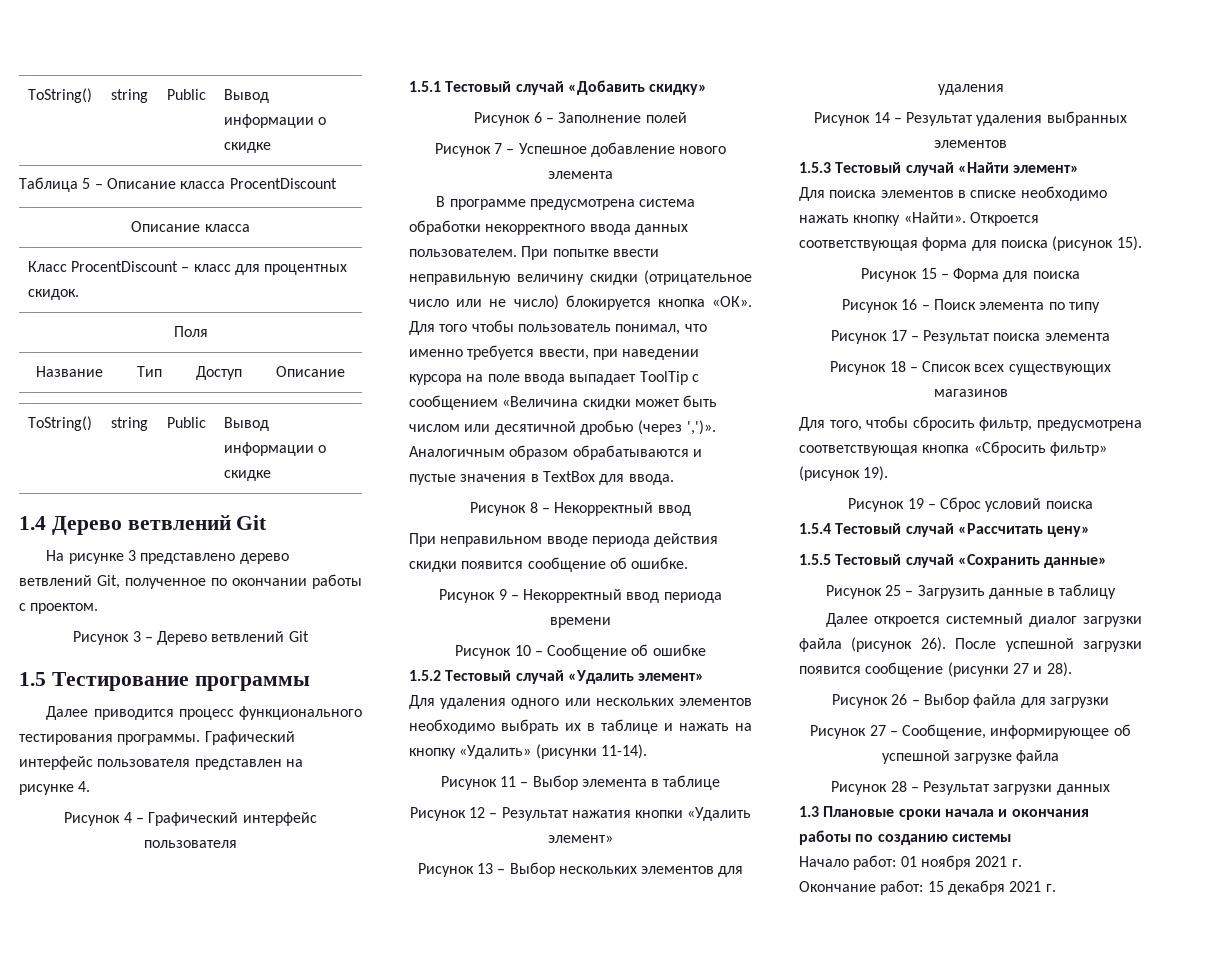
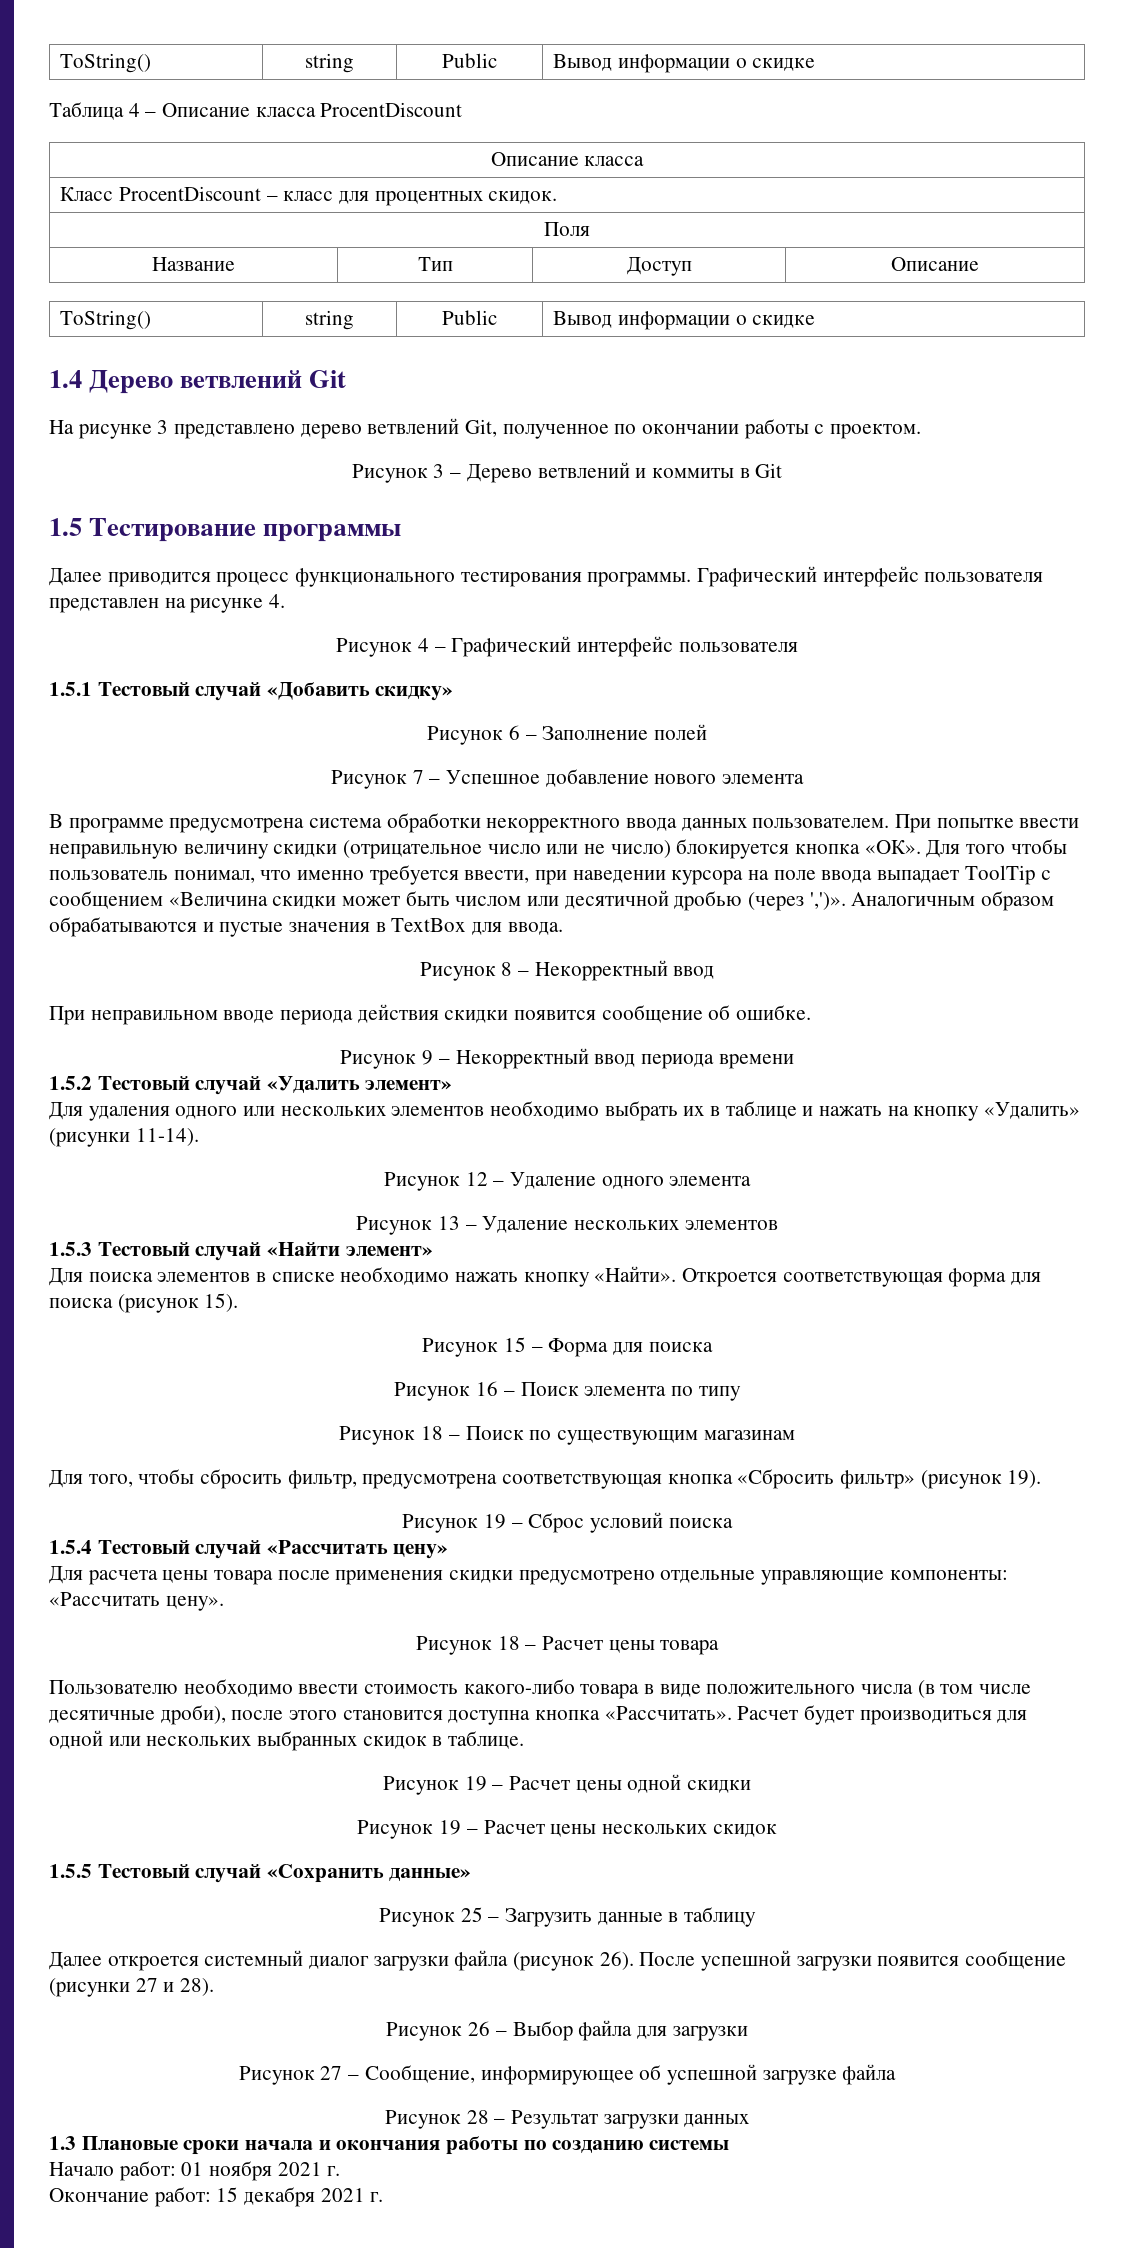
[82,178,91,189] 5 -> [128,103,140,117] 4
(285, 636) none -> [635,468,750,478] и коммиты в
[455,644,706,659] // Рисунок 10 – Сообщение об ошибке -> (794, 1061) none
[499,775,721,790] [409,807,752,821] [548,835,613,843] 11 – Выбор элемента в таблице // Рисунок 12 – Результат нажатия кнопки «Удалить элемент» -> [465,1172,752,1189] 12 – Удаление одного элемента
[509,862,744,877] [937,84,1004,95] [814,111,1127,126] [934,140,1007,148] Выбор нескольких элементов для удаления // Рисунок 14 – Результат удаления выбранных элементов -> [482,1216,778,1233] Удаление нескольких элементов
[831,330,1110,344] [830,361,1111,375] [933,389,1008,397] // Рисунок 17 – Результат поиска элемента // Рисунок 18 – Список всех существующих магазинов -> [339,1426,795,1445] // Рисунок 18 – Поиск по существующим магазинам
(1091, 531) none -> [49,1566,1008,1585] [49,1592,224,1611] [415,1636,720,1655] [49,1679,1032,1699] [49,1705,1028,1725] [49,1730,525,1751] [382,1774,752,1795] [357,1820,777,1839] // Для расчета цены товара после применения скидки предусмотрено отдельные управляющие компоненты: «Рассчитать цену». // Рисунок 18 – Расчет цены товара // Пользователю необходимо ввести стоимость какого-либо товара в виде положительного числа (в том числе десятичные дроби), после этого становится доступна кнопка «Рассчитать». Расчет будет производиться для одной или нескольких выбранных скидок в таблице. // Рисунок 19 – Расчет цены одной скидки // Рисунок 19 – Расчет цены нескольких скидок

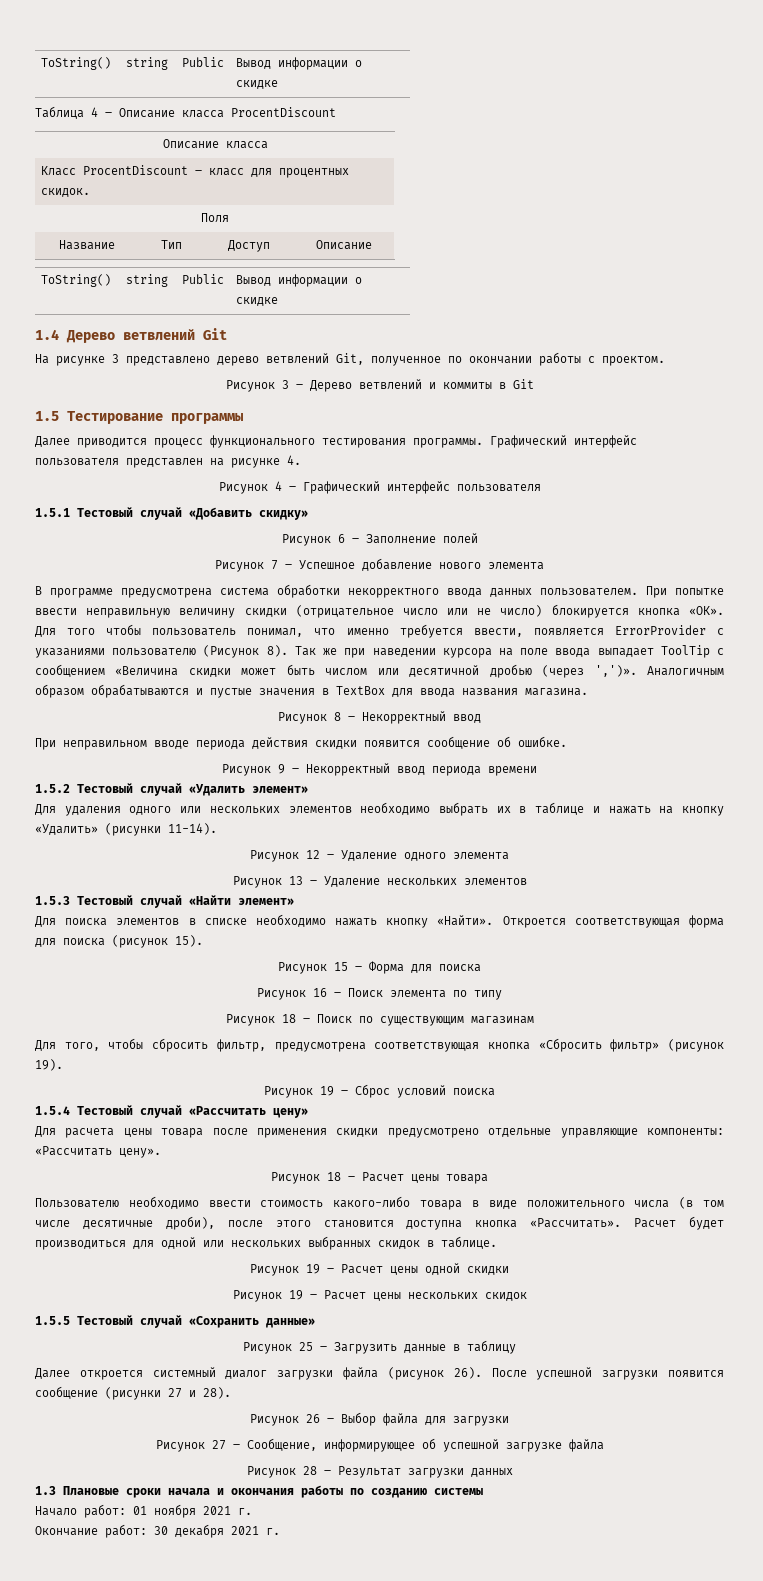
(530, 876) none -> [533,625,724,636] [35,645,338,658] появляется ErrorProvider с указаниями пользователю (Рисунок 8). Так же
[507,922,563,935] ввода. -> [420,688,588,697] ввода названия магазина.
[216,2187,239,2202] 15 -> [154,1526,168,1535] 30

